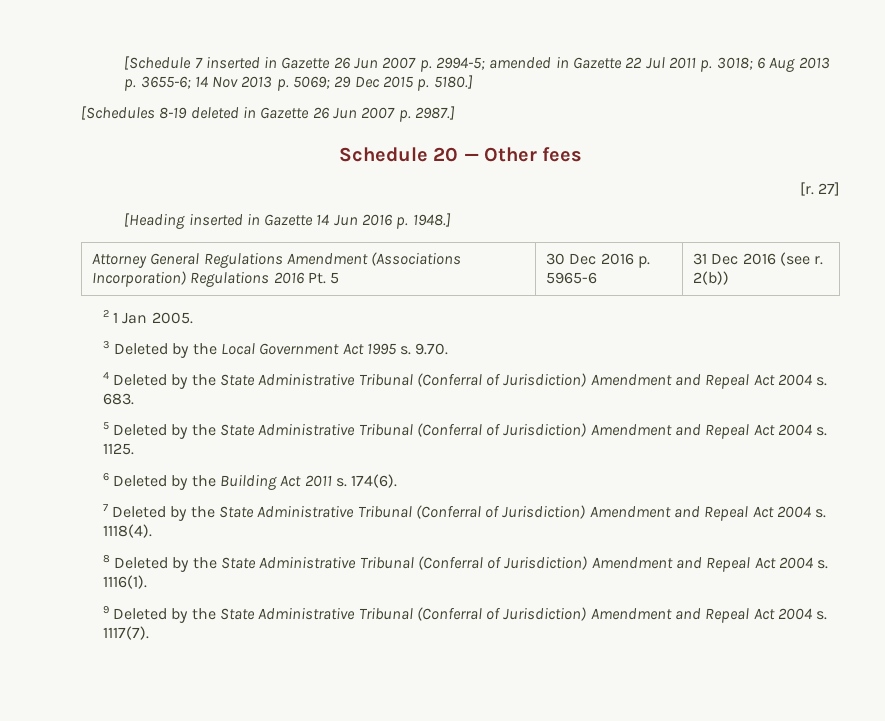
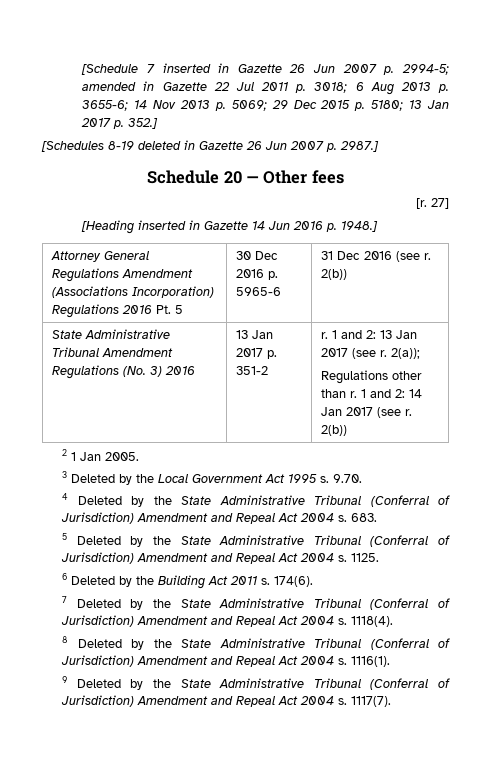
[433,75,473,89] 5180.] -> [371,100,450,111] [81,118,159,129] 5180; 13 Jan 2017 p. 352.]
(730, 278) none -> [51,329,170,339] [51,347,173,357] [51,365,195,379] [235,330,273,339] [235,348,277,359] [235,366,268,375] [320,330,417,339] [320,348,420,359] [320,370,422,384] [320,389,422,398] [320,407,412,418] [320,425,347,436] // State Administrative Tribunal Amendment Regulations (No. 3) 2016 | 13 Jan 2017 p. 351-2 | r. 1 and 2: 13 Jan 2017 (see r. 2(a)); // Regulations other than r. 1 and 2: 14 Jan 2017 (see r. 2(b))

